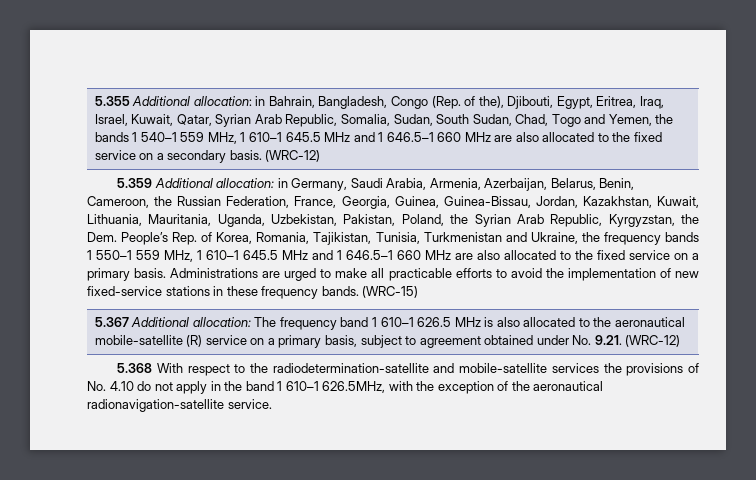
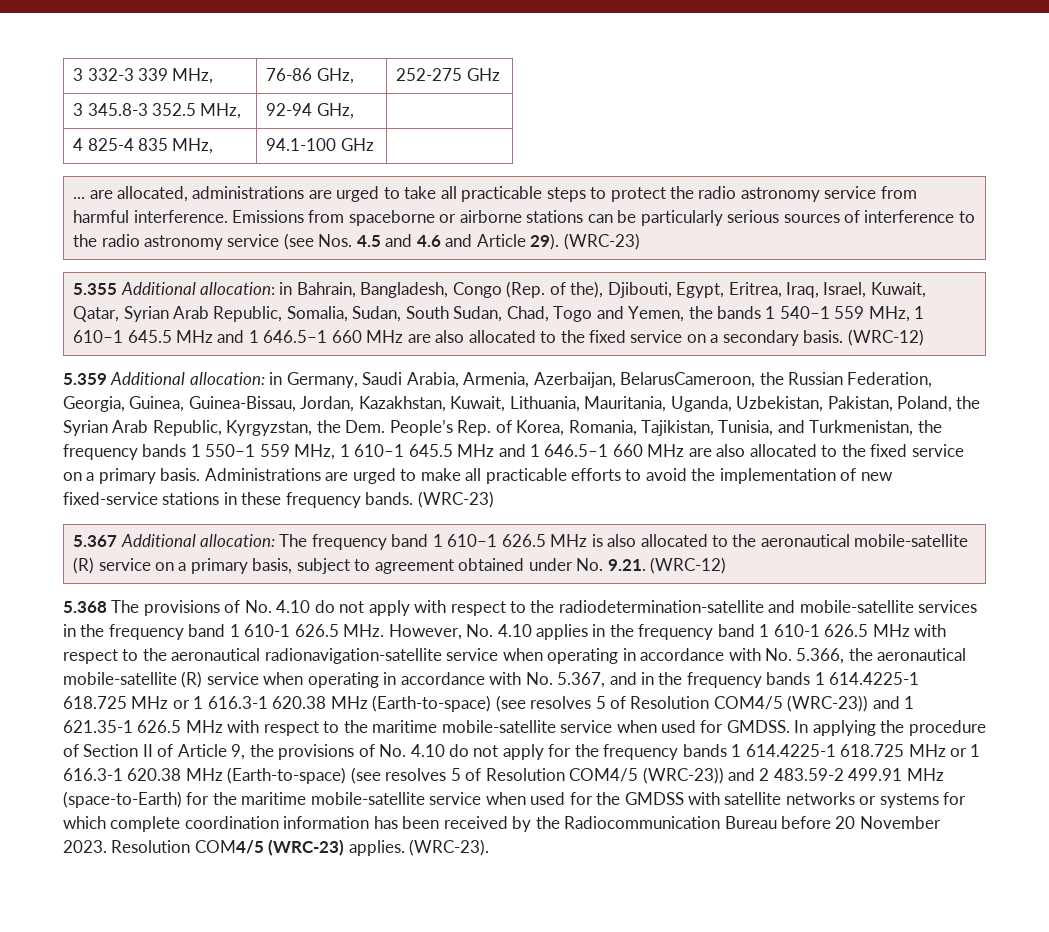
(94, 101) none -> [73,68,214,84] [266,68,354,84] [396,68,500,81] [73,103,242,119] [266,103,354,119] [73,138,214,154] [266,138,374,151] [73,186,917,202] [73,210,975,226] [73,233,640,250] 3 332-3 339 MHz, | 76-86 GHz, | 252-275 GHz // 3 345.8-3 352.5 MHz, | 92-94 GHz, | // 4 825-4 835 MHz, | 94.1-100 GHz | // ... are allocated, administrations are urged to take all practicable steps to protect the radio astronomy service from harmful interference. Emissions from spaceborne or airborne stations can be particularly serious sources of interference to the radio astronomy service (see Nos. 4.5 and 4.6 and Article 29). (WRC-23) //
[550,178,635,190] [87,196,149,208] Belarus, Benin, Cameroon, -> [620,372,756,388] BelarusCameroon,
[294,196,337,208] France, -> (933, 380) none
[423,232,578,244] Turkmenistan and Ukraine, -> [777,420,914,436] and Turkmenistan,
[362,286,419,298] (WRC-15) -> [417,491,494,508] (WRC-23)
[156,363,183,373] With -> [111,600,447,616] The provisions of No. 4.10 do not apply with
(599, 368) none -> [63,624,947,640] [63,648,967,664] [63,671,920,688] [63,695,915,712] [63,720,986,736] [63,744,246,760] in the frequency band 1 610-1 626.5 MHz. However, No. 4.10 applies in the frequency band 1 610-1 626.5 MHz with respect to the aeronautical radionavigation-satellite service when operating in accordance with No. 5.366, the aeronautical mobile-satellite (R) service when operating in accordance with No. 5.367, and in the frequency bands 1 614.4225-1 618.725 MHz or 1 616.3-1 620.38 MHz (Earth-to-space) (see resolves 5 of Resolution COM4/5 (WRC-23)) and 1 621.35-1 626.5 MHz with respect to the maritime mobile-satellite service when used for GMDSS. In applying the procedure of Section II of Article 9,
[210,381,604,394] [87,399,272,412] in the band 1 610–1 626.5MHz, with the exception of the aeronautical radionavigation-satellite service. -> [548,744,981,760] [63,767,944,784] [63,791,967,808] [63,816,941,832] [63,839,490,856] for the frequency bands 1 614.4225-1 618.725 MHz or 1 616.3-1 620.38 MHz (Earth-to-space) (see resolves 5 of Resolution COM4/5 (WRC-23)) and 2 483.59-2 499.91 MHz (space-to-Earth) for the maritime mobile-satellite service when used for the GMDSS with satellite networks or systems for which complete coordination information has been received by the Radiocommunication Bureau before 20 November 2023. Resolution COM4/5 (WRC-23) applies. (WRC-23).

